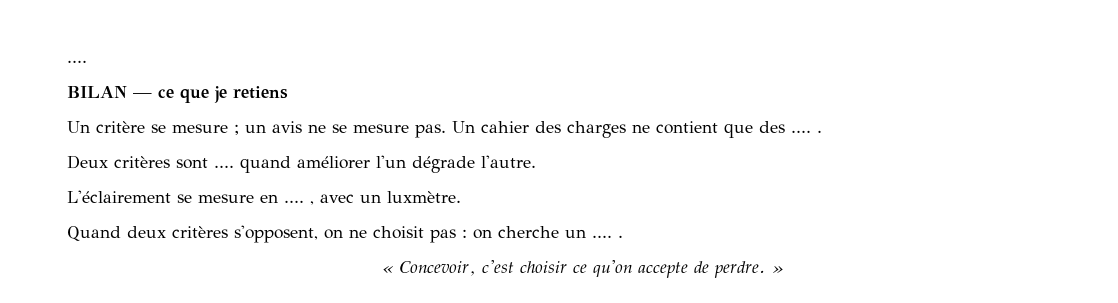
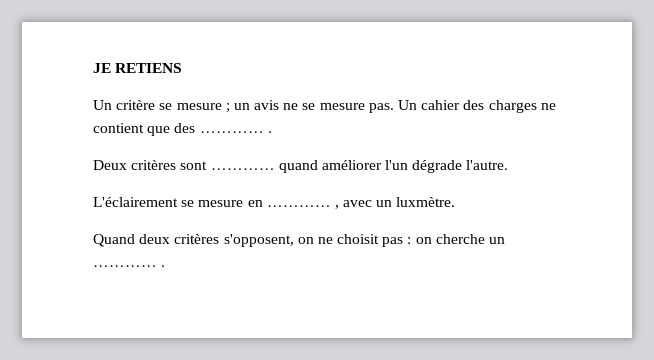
[67,60,87,63] [67,86,288,103] .... // BILAN — ce que je retiens -> [93,63,183,73] JE RETIENS
[791,130,811,133] .... -> [199,131,264,133] …………
[214,165,234,168] .... -> [210,168,275,170] …………
[284,200,304,203] .... -> [266,205,331,207] …………
[592,235,623,238] [381,260,783,278] .... . // « Concevoir, c'est choisir ce qu'on accepte de perdre. » -> [93,265,166,267] ………… .

